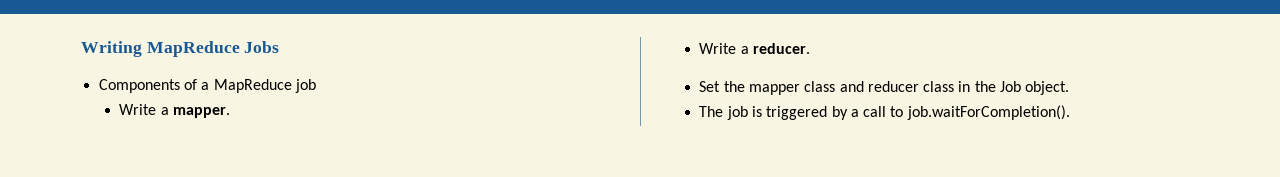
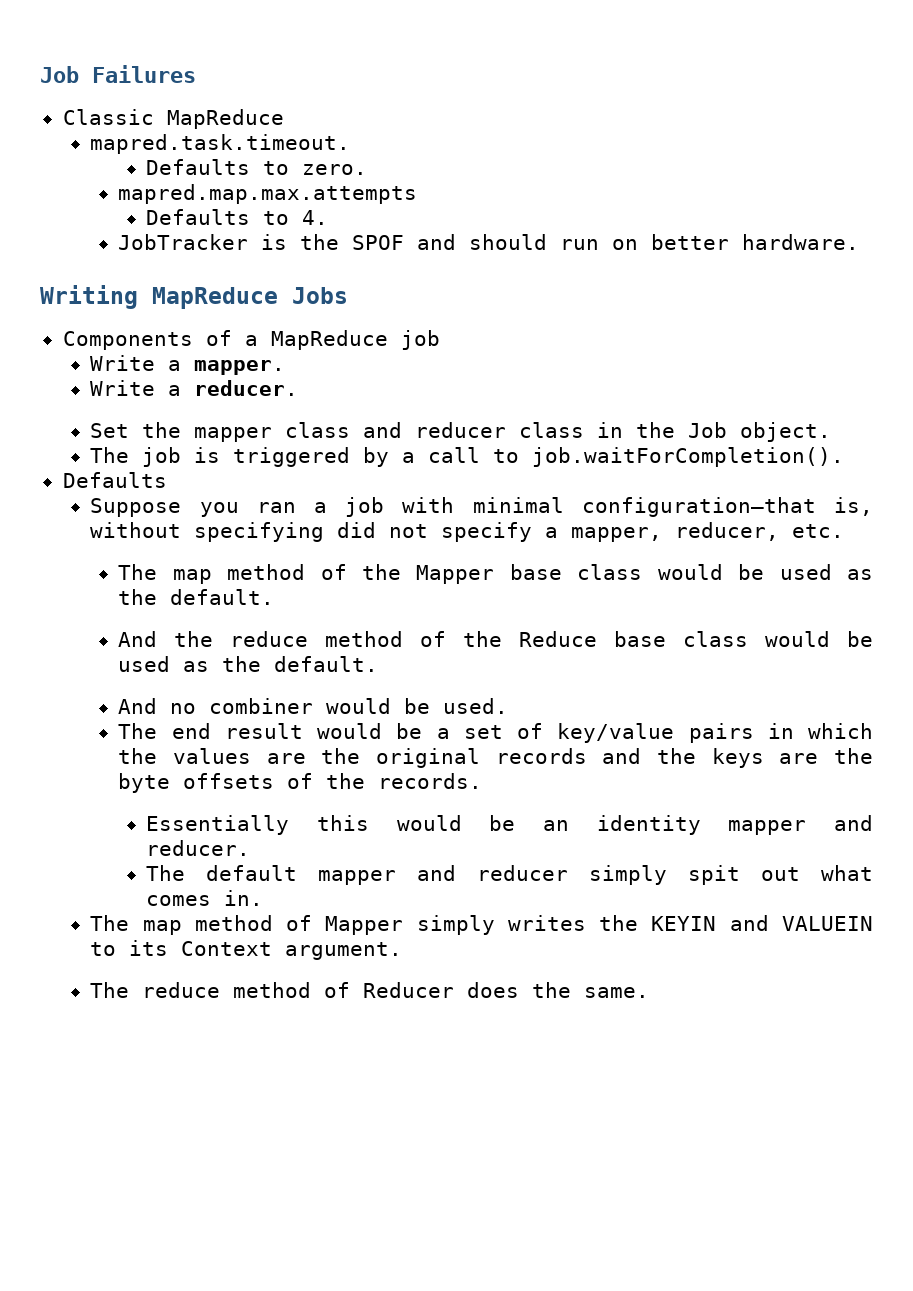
(81, 49) none -> [40,65,196,83] [62,109,284,129] [90,134,351,154] [146,159,368,175] [118,184,418,204] [146,209,329,225] [118,234,860,250] Job Failures // Classic MapReduce // mapred.task.timeout. // Defaults to zero. // mapred.map.max.attempts // Defaults to 4. // JobTracker is the SPOF and should run on better hardware. //
(1070, 112) none -> [62,472,167,488] [90,497,873,517] [90,522,845,542] [118,564,874,584] [118,589,275,605] [118,631,873,647] [118,656,379,672] [118,698,509,714] [118,723,873,743] [118,748,874,768] [118,773,483,793] [146,815,874,835] [146,840,251,856] [146,865,873,885] [146,890,264,906] [90,915,873,935] [90,940,403,960] [90,982,650,998] // Defaults // Suppose you ran a job with minimal configuration—that is, without specifying did not specify a mapper, reducer, etc. // The map method of the Mapper base class would be used as the default. // And the reduce method of the Reduce base class would be used as the default. // And no combiner would be used. // The end result would be a set of key/value pairs in which the values are the original records and the keys are the byte offsets of the records. // Essentially this would be an identity mapper and reducer. // The default mapper and reducer simply spit out what comes in. // The map method of Mapper simply writes the KEYIN and VALUEIN to its Context argument. // The reduce method of Reducer does the same.

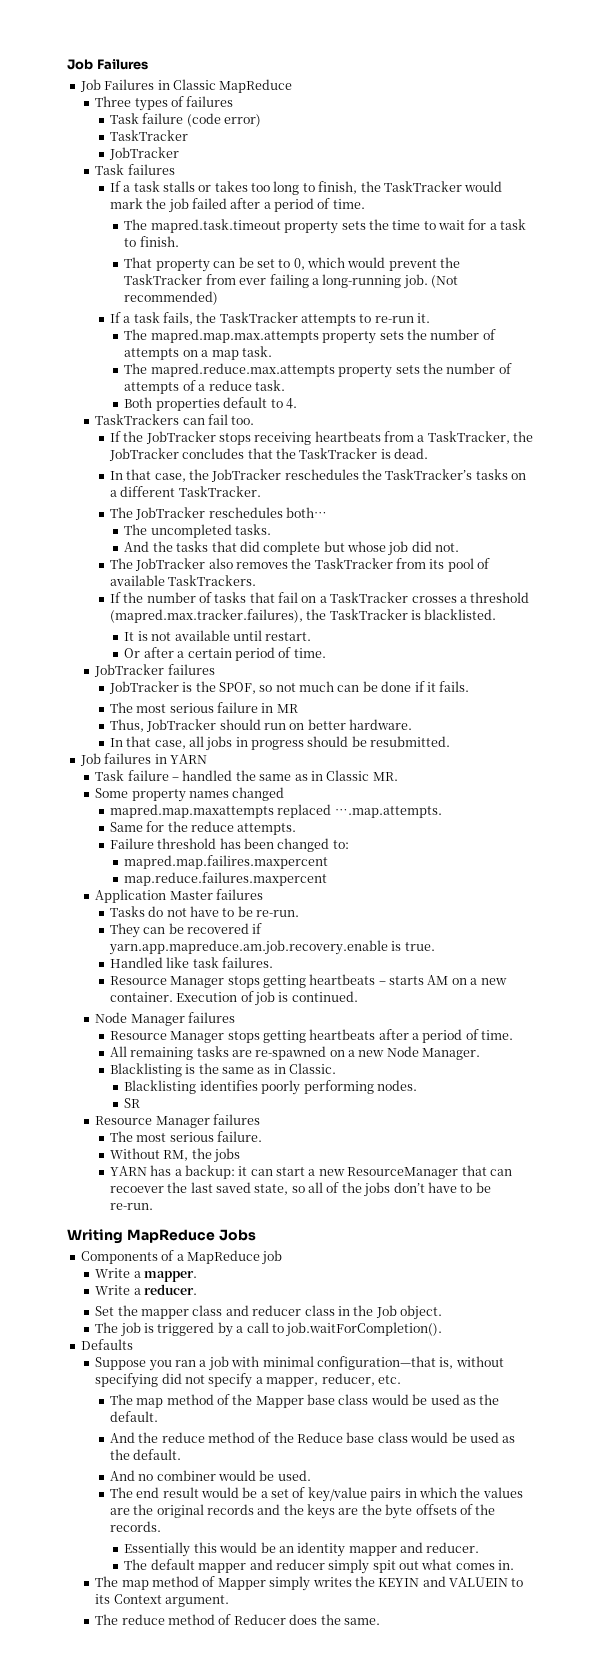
(196, 74) none -> [79,79,170,92] Job Failures in
[90,134,351,154] [146,159,368,175] [118,184,418,204] [146,209,329,225] [118,234,457,250] mapred.task.timeout. // Defaults to zero. // mapred.map.max.attempts // Defaults to 4. // JobTracker is the SPOF and -> [95,96,234,111] [109,113,261,127] [109,130,188,141] [108,147,179,160] [95,164,175,175] [109,181,503,195] [109,198,365,213] [124,219,527,234] [124,236,179,247] [124,257,461,272] [124,274,459,289] [124,291,219,305] [109,312,431,326] [124,329,496,344] [124,346,272,360] [124,363,512,378] [124,380,285,394] [124,397,297,411] [95,414,255,425] [109,431,534,445] [108,448,429,461] [109,469,527,482] [109,486,261,497] [109,507,327,520] [124,524,272,538] [124,541,460,556] [109,558,491,572] [109,575,257,586] [109,592,530,603] [109,609,497,623] [124,630,312,641] [124,647,326,661] [94,664,215,677] [108,681,470,694] [109,702,298,713] [109,719,217,732] Three types of failures // Task failure (code error) // TaskTracker // JobTracker // Task failures // If a task stalls or takes too long to finish, the TaskTracker would mark the job failed after a period of time. // The mapred.task.timeout property sets the time to wait for a task to finish. // That property can be set to 0, which would prevent the TaskTracker from ever failing a long-running job. (Not recommended) // If a task fails, the TaskTracker attempts to re-run it. // The mapred.map.max.attempts property sets the number of attempts on a map task. // The mapred.reduce.max.attempts property sets the number of attempts of a reduce task. // Both properties default to 4. // TaskTrackers can fail too. // If the JobTracker stops receiving heartbeats from a TaskTracker, the JobTracker concludes that the TaskTracker is dead. // In that case, the JobTracker reschedules the TaskTracker’s tasks on a different TaskTracker. // The JobTracker reschedules both… // The uncompleted tasks. // And the tasks that did complete but whose job did not. // The JobTracker also removes the TaskTracker from its pool of available TaskTrackers. // If the number of tasks that fail on a TaskTracker crosses a threshold (mapred.max.tracker.failures), the TaskTracker is blacklisted. // It is not available until restart. // Or after a certain period of time. // JobTracker failures // JobTracker is the SPOF, so not much can be done if it fails. // The most serious failure in MR // Thus, JobTracker
(860, 242) none -> [109,736,451,751] [79,753,207,766] [95,770,398,781] [95,787,285,802] [109,804,442,818] [109,821,297,835] [109,838,349,852] [124,855,329,869] [124,872,328,886] [95,889,264,903] [109,906,300,917] [109,923,263,938] [108,940,435,955] [109,957,273,968] [109,974,507,988] [109,991,358,1006] [95,1012,236,1026] [109,1029,514,1043] [109,1046,481,1060] [109,1063,337,1077] [124,1080,417,1095] [124,1098,141,1108] [95,1114,261,1128] [109,1131,262,1142] [109,1148,240,1163] [109,1165,512,1179] [109,1182,491,1197] [109,1203,153,1210] // In that case, all jobs in progress should be resubmitted. // Job failures in YARN // Task failure – handled the same as in Classic MR. // Some property names changed // mapred.map.maxattempts replaced ….map.attempts. // Same for the reduce attempts. // Failure threshold has been changed to: // mapred.map.failires.maxpercent // map.reduce.failures.maxpercent // Application Master failures // Tasks do not have to be re-run. // They can be recovered if yarn.app.mapreduce.am.job.recovery.enable is true. // Handled like task failures. // Resource Manager stops getting heartbeats – starts AM on a new container. Execution of job is continued. // Node Manager failures // Resource Manager stops getting heartbeats after a period of time. // All remaining tasks are re-spawned on a new Node Manager. // Blacklisting is the same as in Classic. // Blacklisting identifies poorly performing nodes. // SR // Resource Manager failures // The most serious failure. // Without RM, the jobs // YARN has a backup: it can start a new ResourceManager that can recoever the last saved state, so all of the jobs don’t have to be re-run.

